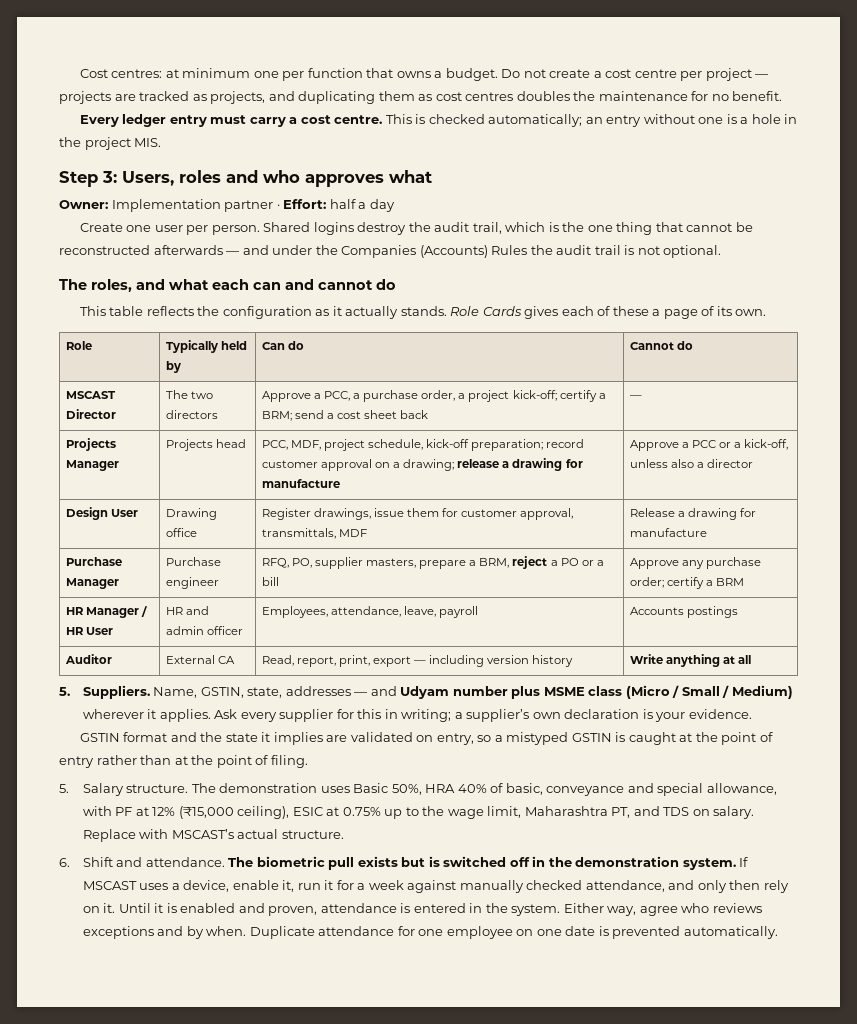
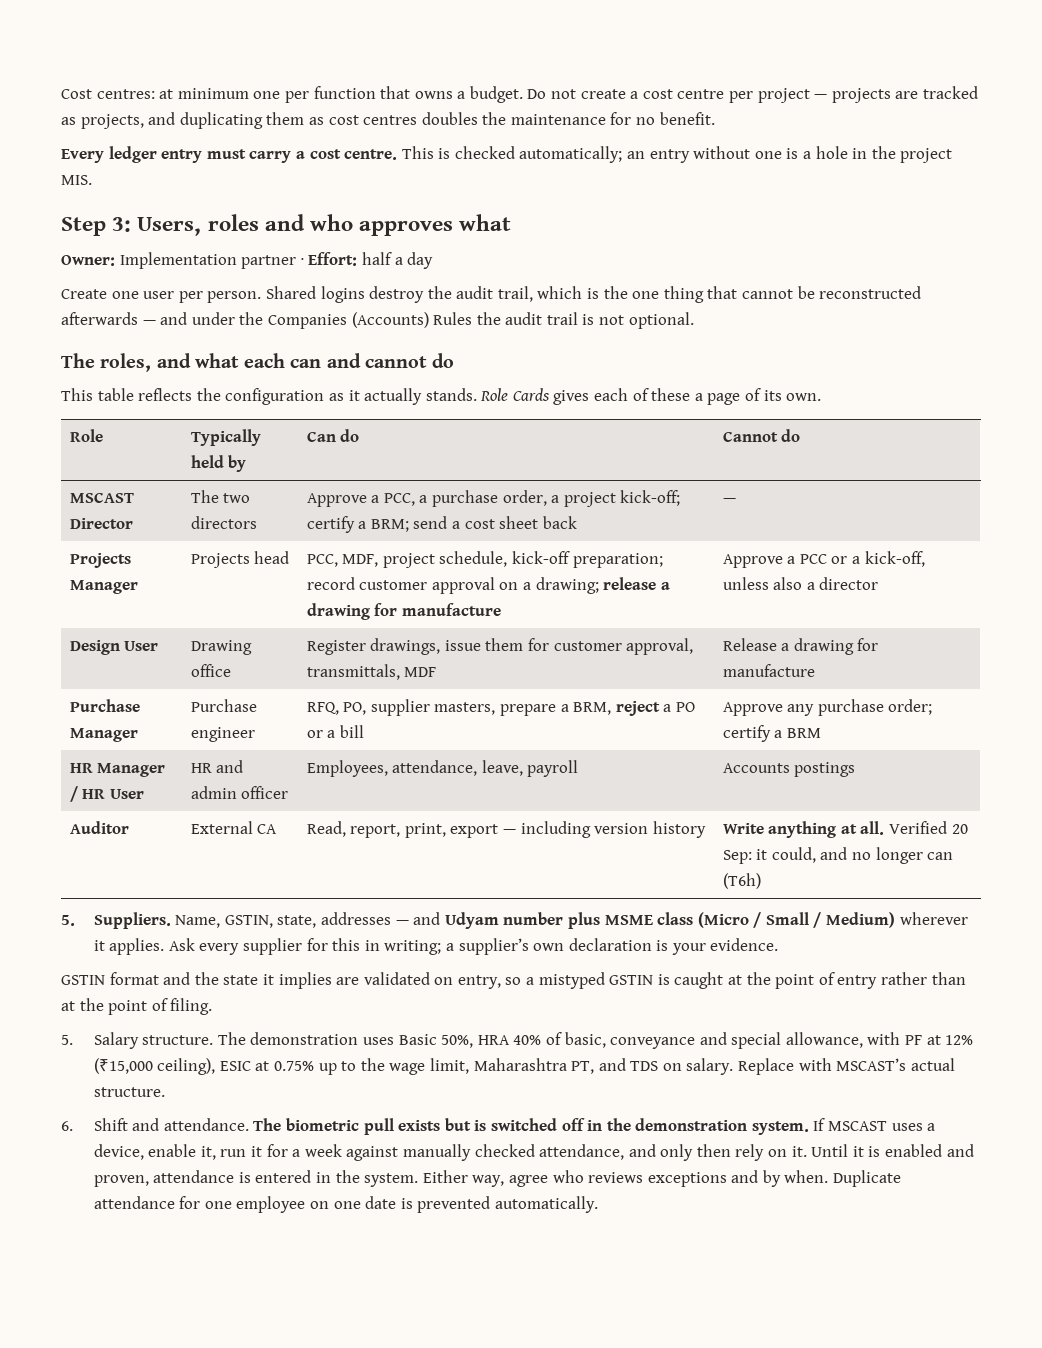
[737,655,751,664] all -> [860,821,968,835] [722,847,954,864] [722,873,761,889] all. Verified 20 Sep: it could, and no longer can (T6h)

